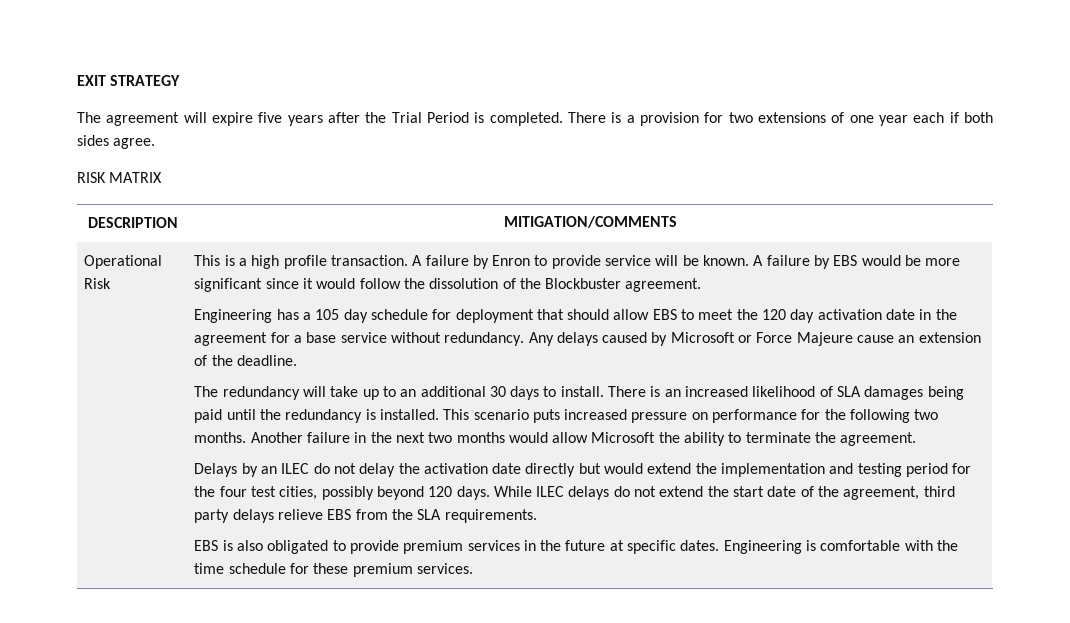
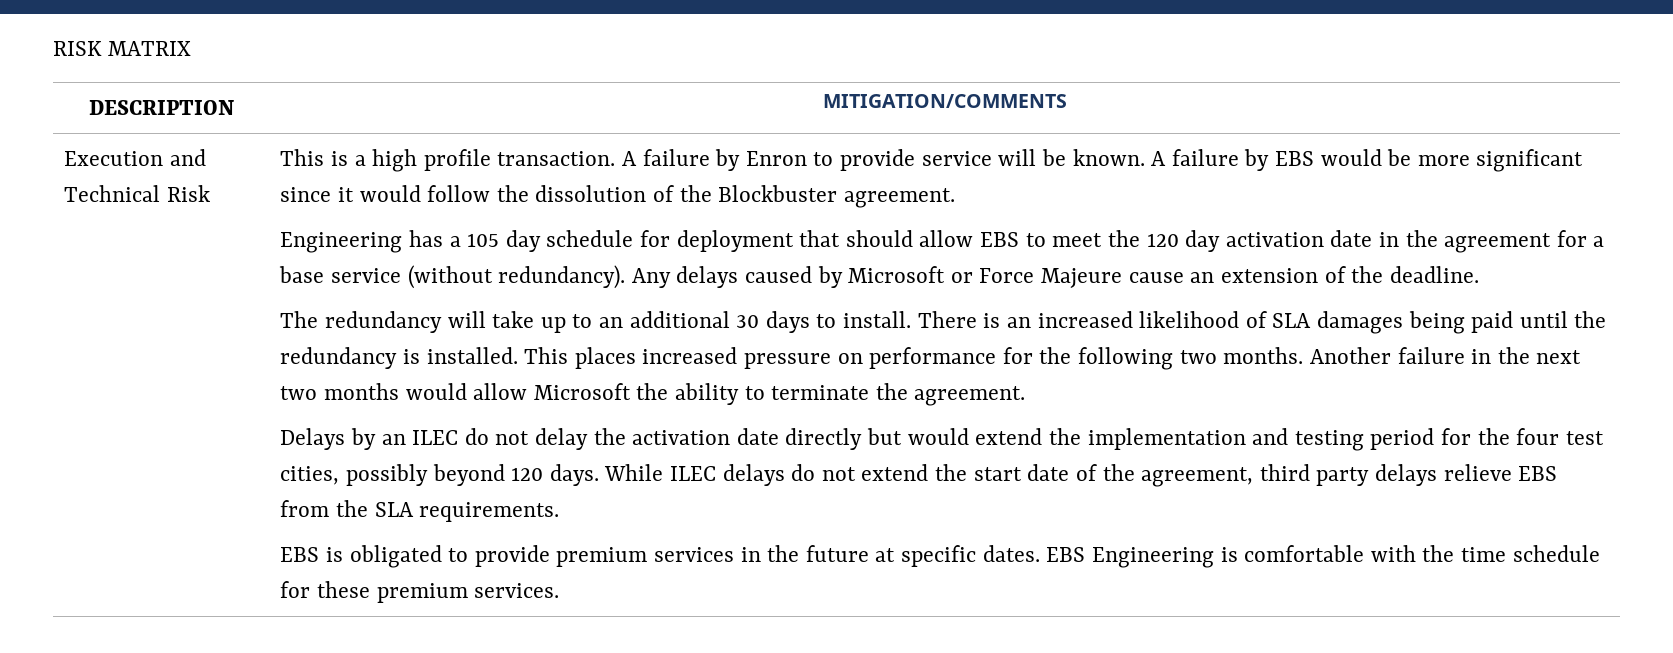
[77,75,181,86] [77,112,994,126] [77,135,156,149] EXIT STRATEGY // The agreement will expire five years after the Trial Period is completed. There is a provision for two extensions of one year each if both sides agree. // -> (53, 48) none
[84,255,163,269] Operational -> [64,149,206,166] [64,185,161,202] Execution and Technical
[390,332,525,346] without redundancy. -> [407,265,626,289] (without redundancy).
[473,409,560,423] scenario puts -> [574,347,636,369] places
[236,540,263,551] also -> (343, 554) none
(720, 545) none -> [1046,547,1086,562] EBS

